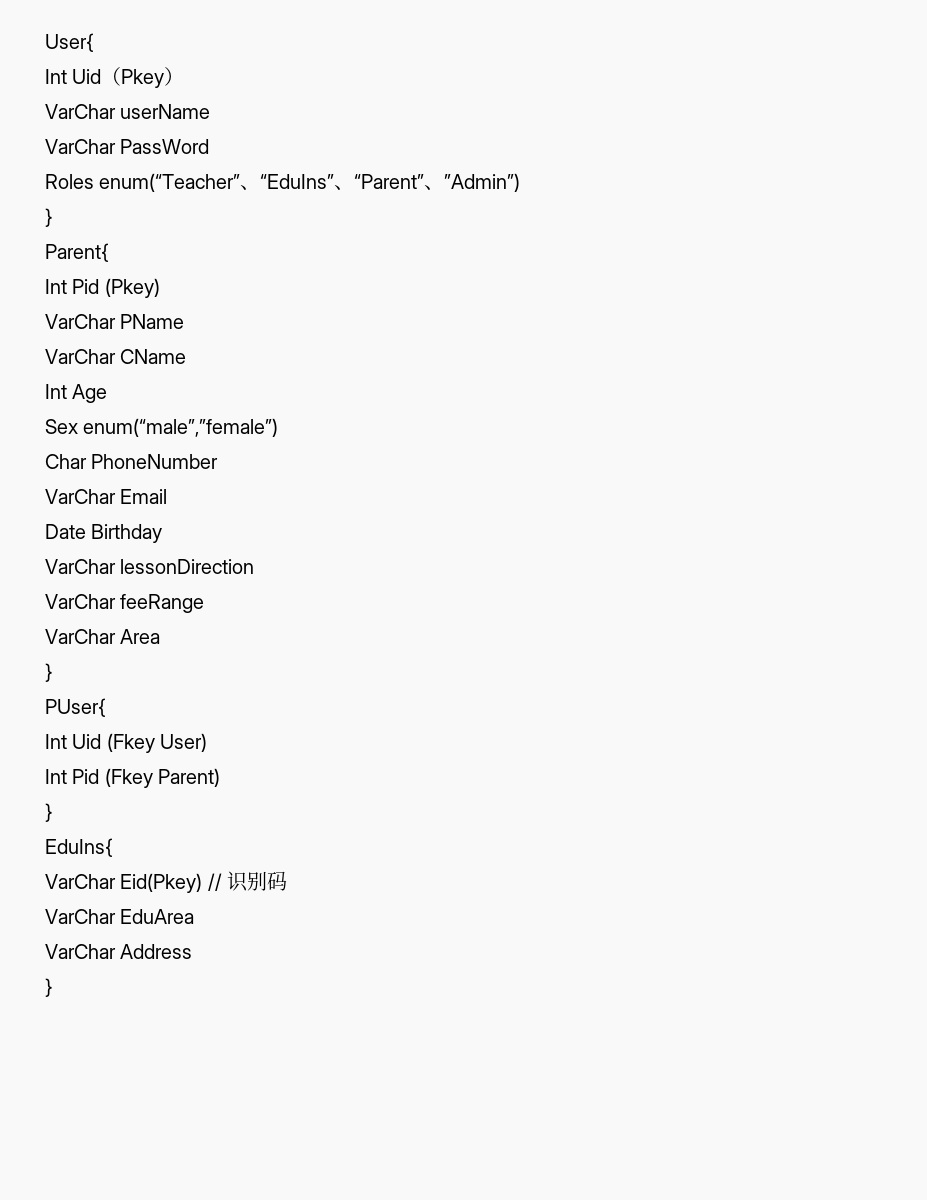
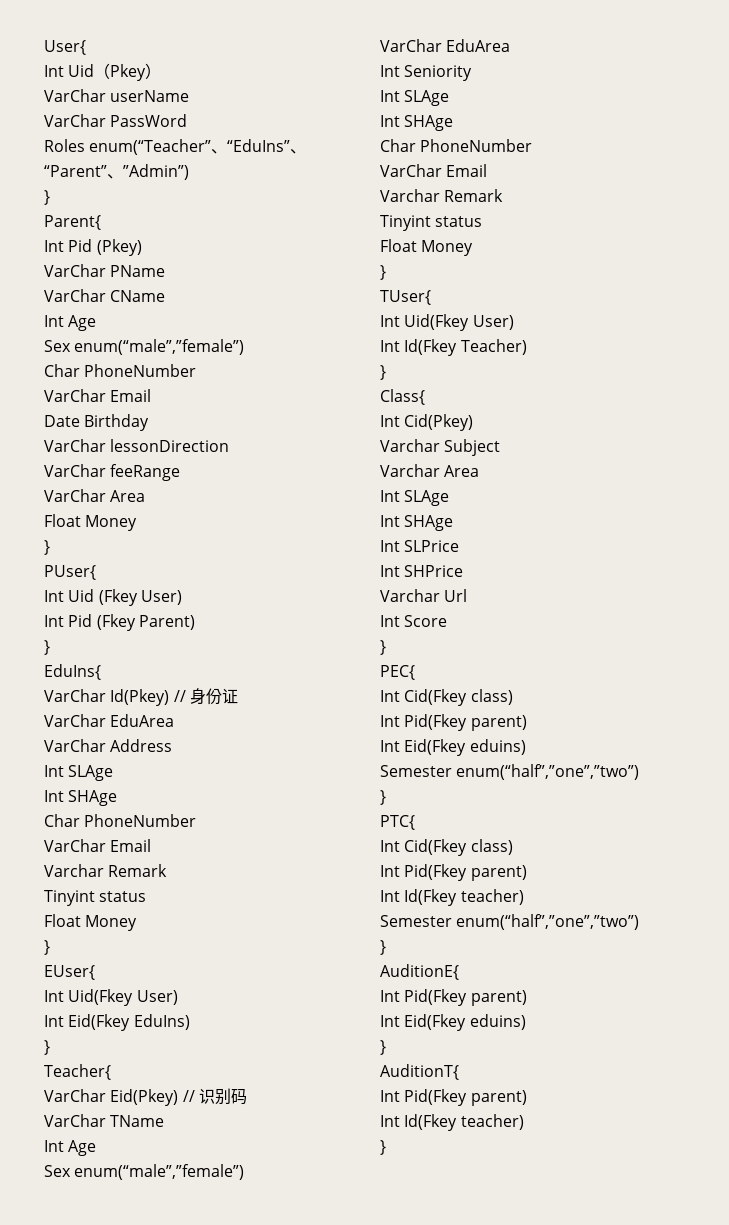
(161, 636) none -> [44,514,138,531] // Float Money
(113, 847) none -> [44,688,238,706] [44,714,175,727] [44,739,173,752] [44,765,114,781] [44,790,118,806] [44,814,197,827] [44,839,152,852] [44,864,168,877] [44,890,147,906] [44,914,138,931] [44,940,50,955] [44,965,95,980] [44,989,178,1006] [44,1014,190,1031] [44,1040,50,1055] [44,1064,111,1080] // VarChar Id(Pkey) // 身份证 // VarChar EduArea // VarChar Address // Int SLAge // Int SHAge // Char PhoneNumber // VarChar Email // Varchar Remark // Tinyint status // Float Money // } // EUser{ // Int Uid(Fkey User) // Int Eid(Fkey EduIns) // } // Teacher{
[120,909,195,924] [45,944,193,959] EduArea // VarChar Address -> [110,1115,165,1127] [44,1140,97,1156] [44,1164,245,1180] [380,39,511,52] [380,65,473,81] [380,90,450,106] [380,115,454,131] [380,139,533,152] [380,164,488,177] [380,189,504,202] [380,215,483,231] [380,239,474,256] [380,265,386,280] [380,290,431,305] [380,314,514,331] [380,339,527,356] [380,365,386,380] [380,389,425,405] [380,414,474,431] [380,439,501,456] [380,464,480,477] [380,490,450,506] [380,515,454,531] [380,540,460,552] [380,565,464,577] [380,589,468,602] [380,615,448,627] [380,640,386,655] [380,665,415,680] [380,689,513,706] [380,714,527,731] [380,739,526,756] [380,764,640,780] [380,790,386,805] [380,815,415,830] [380,839,513,856] [380,864,527,881] [380,889,524,906] [380,914,640,930] [380,940,386,955] [380,964,459,980] [380,989,527,1006] [380,1014,526,1031] [380,1040,386,1055] [380,1064,459,1080] [380,1089,527,1106] [380,1114,524,1131] TName // Int Age // Sex enum(“male”,”female”) // VarChar EduArea // Int Seniority // Int SLAge // Int SHAge // Char PhoneNumber // VarChar Email // Varchar Remark // Tinyint status // Float Money // } // TUser{ // Int Uid(Fkey User) // Int Id(Fkey Teacher) // } // Class{ // Int Cid(Pkey) // Varchar Subject // Varchar Area // Int SLAge // Int SHAge // Int SLPrice // Int SHPrice // Varchar Url // Int Score // } // PEC{ // Int Cid(Fkey class) // Int Pid(Fkey parent) // Int Eid(Fkey eduins) // Semester enum(“half”,”one”,”two”) // } // PTC{ // Int Cid(Fkey class) // Int Pid(Fkey parent) // Int Id(Fkey teacher) // Semester enum(“half”,”one”,”two”) // } // AuditionE{ // Int Pid(Fkey parent) // Int Eid(Fkey eduins) // } // AuditionT{ // Int Pid(Fkey parent) // Int Id(Fkey teacher)

